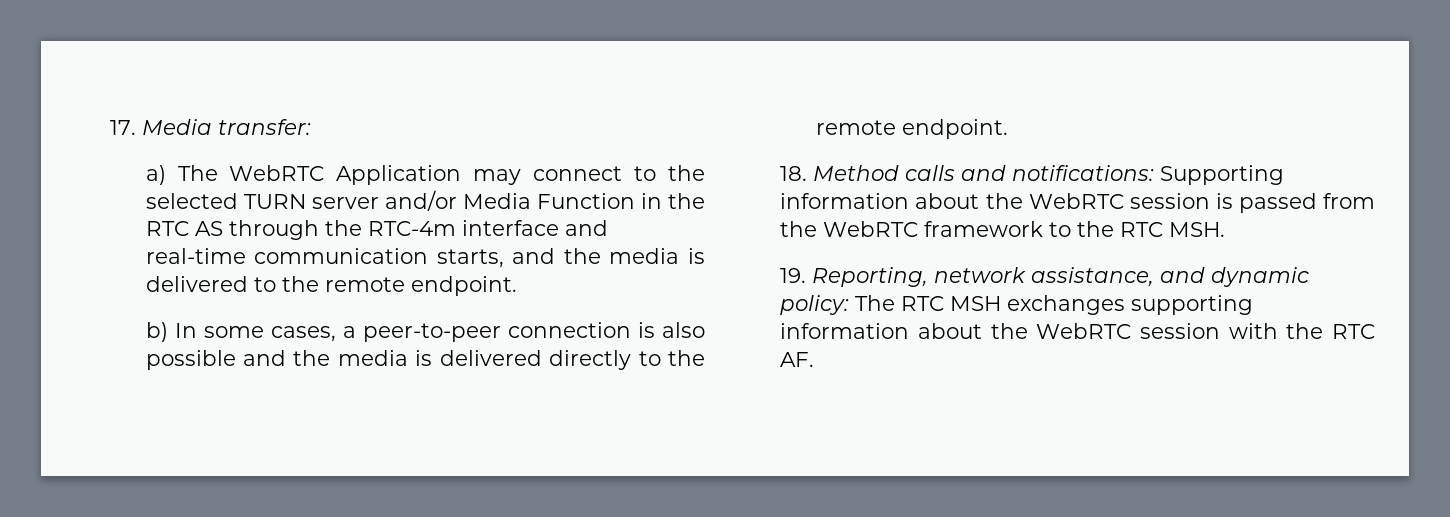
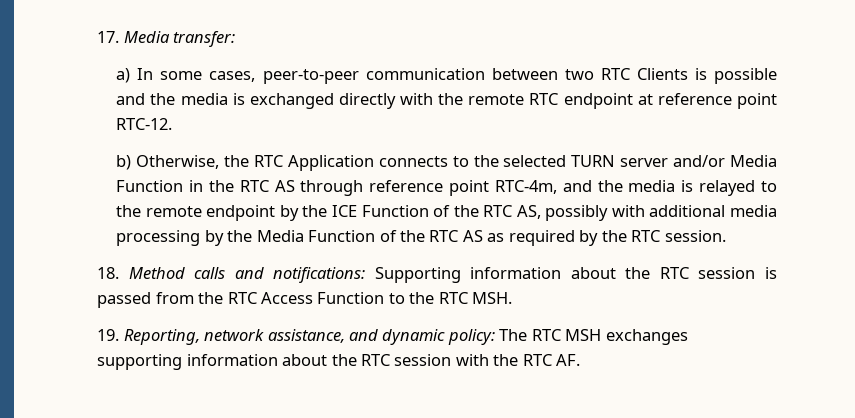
[177,165,623,185] The WebRTC Application may connect -> [137,68,777,84] [116,93,778,109] [116,118,173,130] [116,155,448,171] In some cases, peer-to-peer communication between two RTC Clients is possible and the media is exchanged directly with the remote RTC endpoint at reference point RTC-12. // b) Otherwise, the RTC Application connects
[324,220,608,236] [145,248,705,268] [145,276,517,296] [145,322,705,342] [145,350,705,370] [815,119,1008,139] the RTC-4m interface and real-time communication starts, and the media is delivered to the remote endpoint. // b) In some cases, a peer-to-peer connection is also possible and the media is delivered directly to the remote endpoint. -> [369,180,777,196] [116,205,777,221] [116,230,726,246] reference point RTC-4m, and the media is relayed to the remote endpoint by the ICE Function of the RTC AS, possibly with additional media processing by the Media Function of the RTC AS as required by the RTC session.
[1028,193,1124,209] WebRTC -> [659,267,689,279] RTC
[823,221,1044,237] WebRTC framework -> [227,292,385,304] RTC Access Function
[1036,323,1132,339] WebRTC -> [360,354,390,366] RTC

